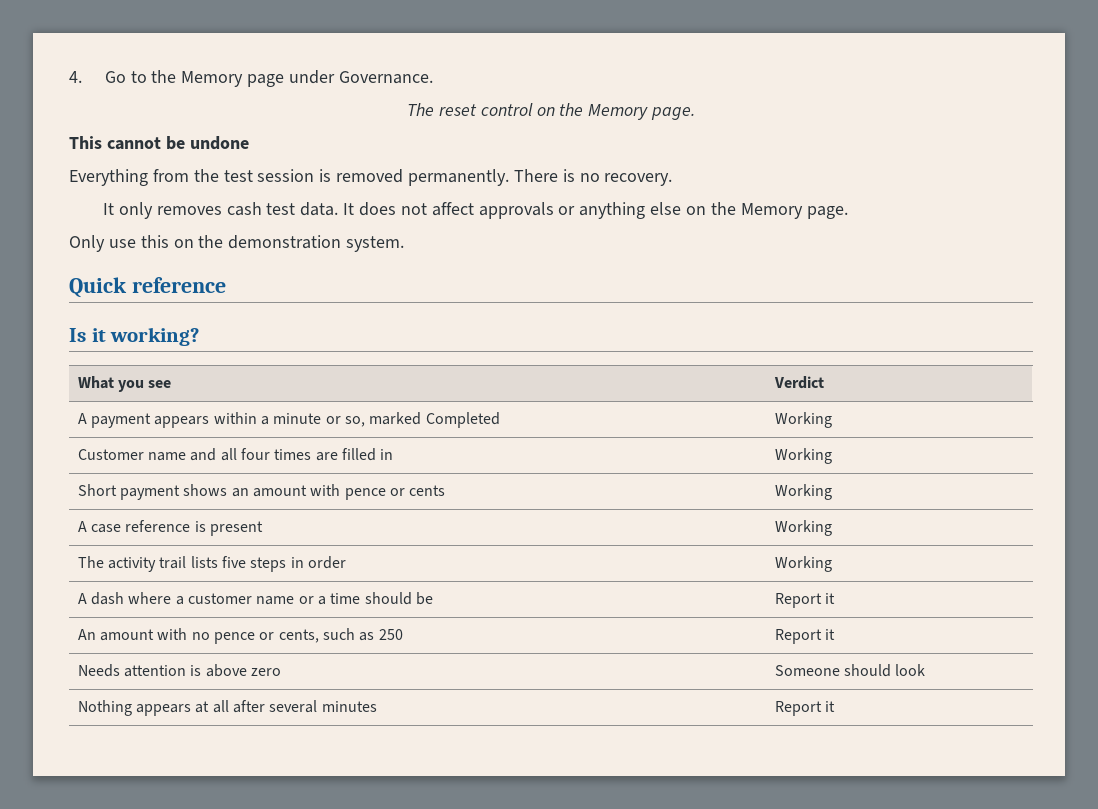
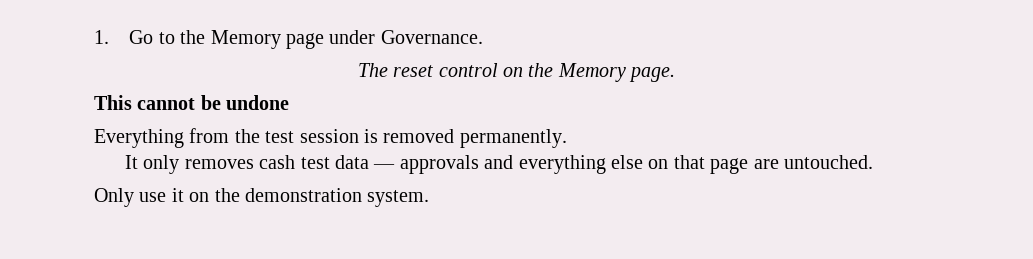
[69,71,82,83] 4. -> [94,30,109,44] 1.
[513,169,673,186] There is no recovery. -> (567, 138) none
[300,202,848,219] data. It does not affect approvals or anything else on the Memory page. -> [334,155,873,174] data — approvals and everything else on that page are untouched.
[140,235,169,248] this -> [171,188,184,202] it
[69,277,226,298] [69,327,200,346] [77,376,172,392] [773,376,824,389] [77,412,500,428] [774,412,832,428] [77,448,394,461] [774,448,832,464] [77,484,446,500] [774,484,832,500] [77,520,263,536] [774,520,832,536] [77,556,346,572] [774,556,832,572] [77,592,433,605] [774,593,835,608] [77,628,403,644] [774,629,835,644] [77,664,281,677] [774,664,926,677] [77,700,377,716] [774,701,835,716] // Quick reference // Is it working? // What you see | Verdict // A payment appears within a minute or so, marked Completed | Working // Customer name and all four times are filled in | Working // Short payment shows an amount with pence or cents | Working // A case reference is present | Working // The activity trail lists five steps in order | Working // A dash where a customer name or a time should be | Report it // An amount with no pence or cents, such as 250 | Report it // Needs attention is above zero | Someone should look // Nothing appears at all after several minutes | Report it -> (430, 198) none

